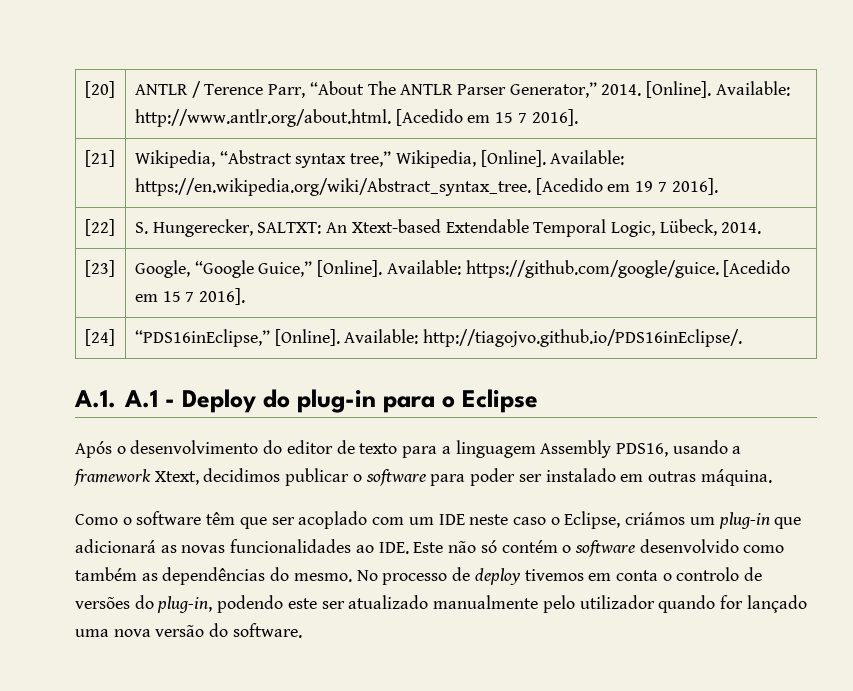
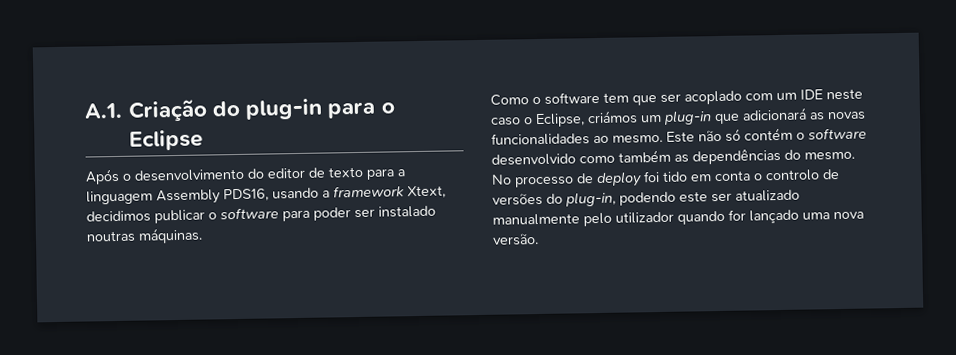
[84,81,115,98] [134,81,790,98] [134,109,578,127] [84,150,115,167] [134,150,625,168] [134,178,718,196] [84,219,115,236] [134,219,762,237] [84,260,115,277] [134,260,791,278] [134,288,246,305] [84,329,115,346] [134,329,743,347] [74,389,256,413] [20] | ANTLR / Terence Parr, “About The ANTLR Parser Generator,” 2014. [Online]. Available: http://www.antlr.org/about.html. [Acedido em 15 7 2016]. // [21] | Wikipedia, “Abstract syntax tree,” Wikipedia, [Online]. Available: https://en.wikipedia.org/wiki/Abstract_syntax_tree. [Acedido em 19 7 2016]. // [22] | S. Hungerecker, SALTXT: An Xtext-based Extendable Temporal Logic, Lübeck, 2014. // [23] | Google, “Google Guice,” [Online]. Available: https://github.com/google/guice. [Acedido em 15 7 2016]. // [24] | “PDS16inEclipse,” [Online]. Available: http://tiagojvo.github.io/PDS16inEclipse/. // A.1. A.1 - Deploy -> [84,99,209,122] A.1. Criação
[620,469,772,486] em outras máquina. -> [86,227,203,244] noutras máquinas.
[206,512,236,525] têm -> [603,92,629,103] tem
[378,542,409,554] IDE. -> [612,134,663,144] mesmo.
[524,569,584,581] tivemos -> [643,170,688,183] foi tido
[155,623,302,638] versão do software. -> [492,233,539,246] versão.

